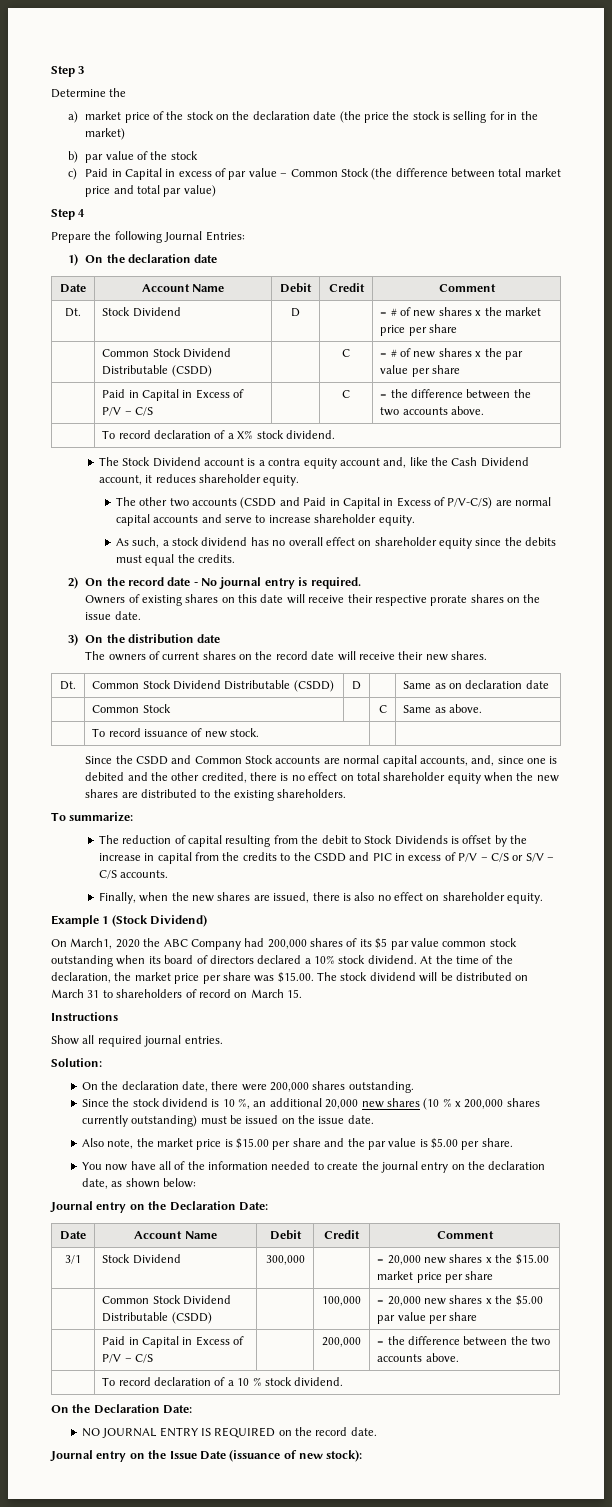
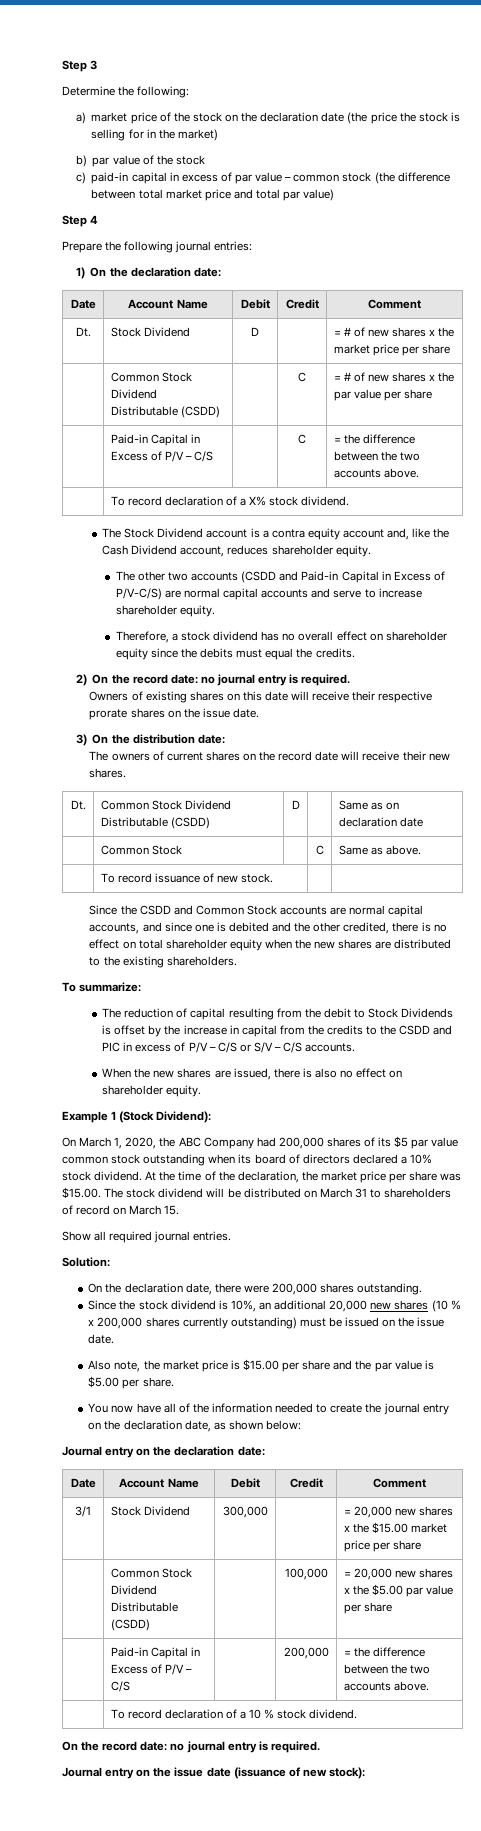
(127, 92) none -> [137,86,190,98] following:
[85,168,162,180] Paid in Capital -> [91,172,167,184] paid-in capital
[290,168,369,177] Common Stock -> [293,172,372,182] common stock
[164,231,245,242] Journal Entries: -> [175,241,253,253] journal entries:
[194,254,218,263] date -> [193,267,221,277] date:
[102,389,139,398] Paid in -> [110,434,148,444] Paid-in
[145,475,153,483] it -> (225, 551) none
[303,497,340,506] Paid in -> [301,571,339,581] Paid-in
[115,537,160,548] As such, -> [115,631,169,643] Therefore,
[167,577,218,586] date - No -> [170,674,215,684] date: no
[197,634,221,643] date -> [197,734,225,744] date:
[471,755,495,766] and, -> [142,922,162,932] and
[98,892,169,904] Finally, when -> [102,1068,132,1078] When
[150,915,208,927] [51,938,140,949] Dividend) // On March1, 2020 -> [156,1111,212,1123] [62,1137,157,1149] Dividend): // On March 1, 2020,
[51,1012,118,1021] // Instructions -> (180, 1210) none
[222,1098,251,1109] 10 %, -> [230,1300,256,1312] 10%,
[169,1201,268,1211] Declaration Date: -> [174,1446,265,1456] declaration date:
[102,1336,139,1345] Paid in -> [110,1647,148,1657] Paid-in
[93,1404,193,1414] [81,1427,377,1438] [50,1450,226,1462] Declaration Date: // NO JOURNAL ENTRY IS REQUIRED on the record date. // Journal entry on the Issue Date -> [102,1741,320,1753] [62,1767,231,1779] record date: no journal entry is required. // Journal entry on the issue date

